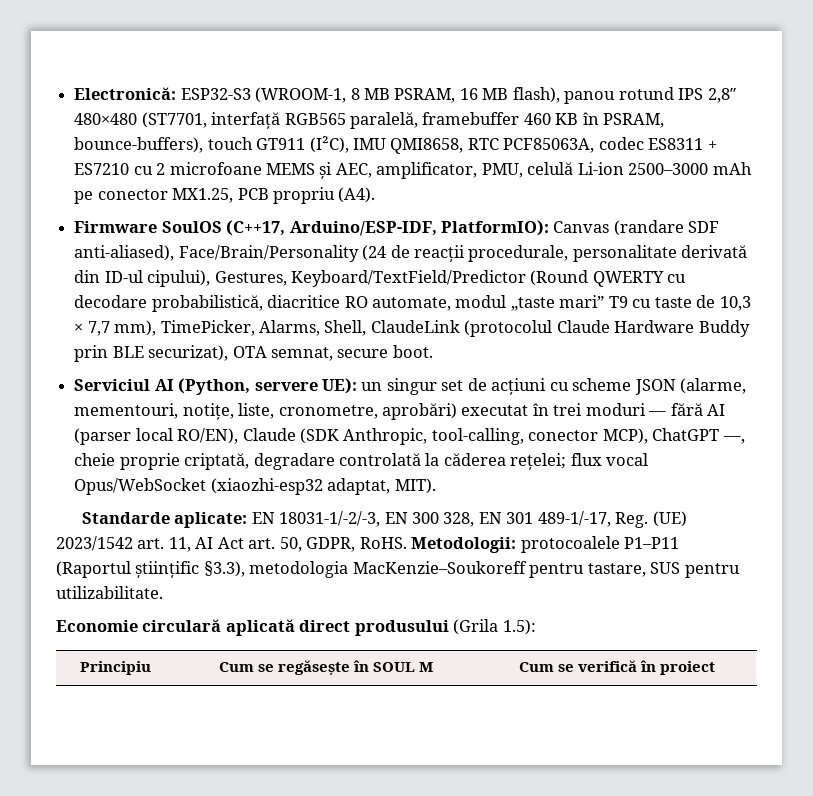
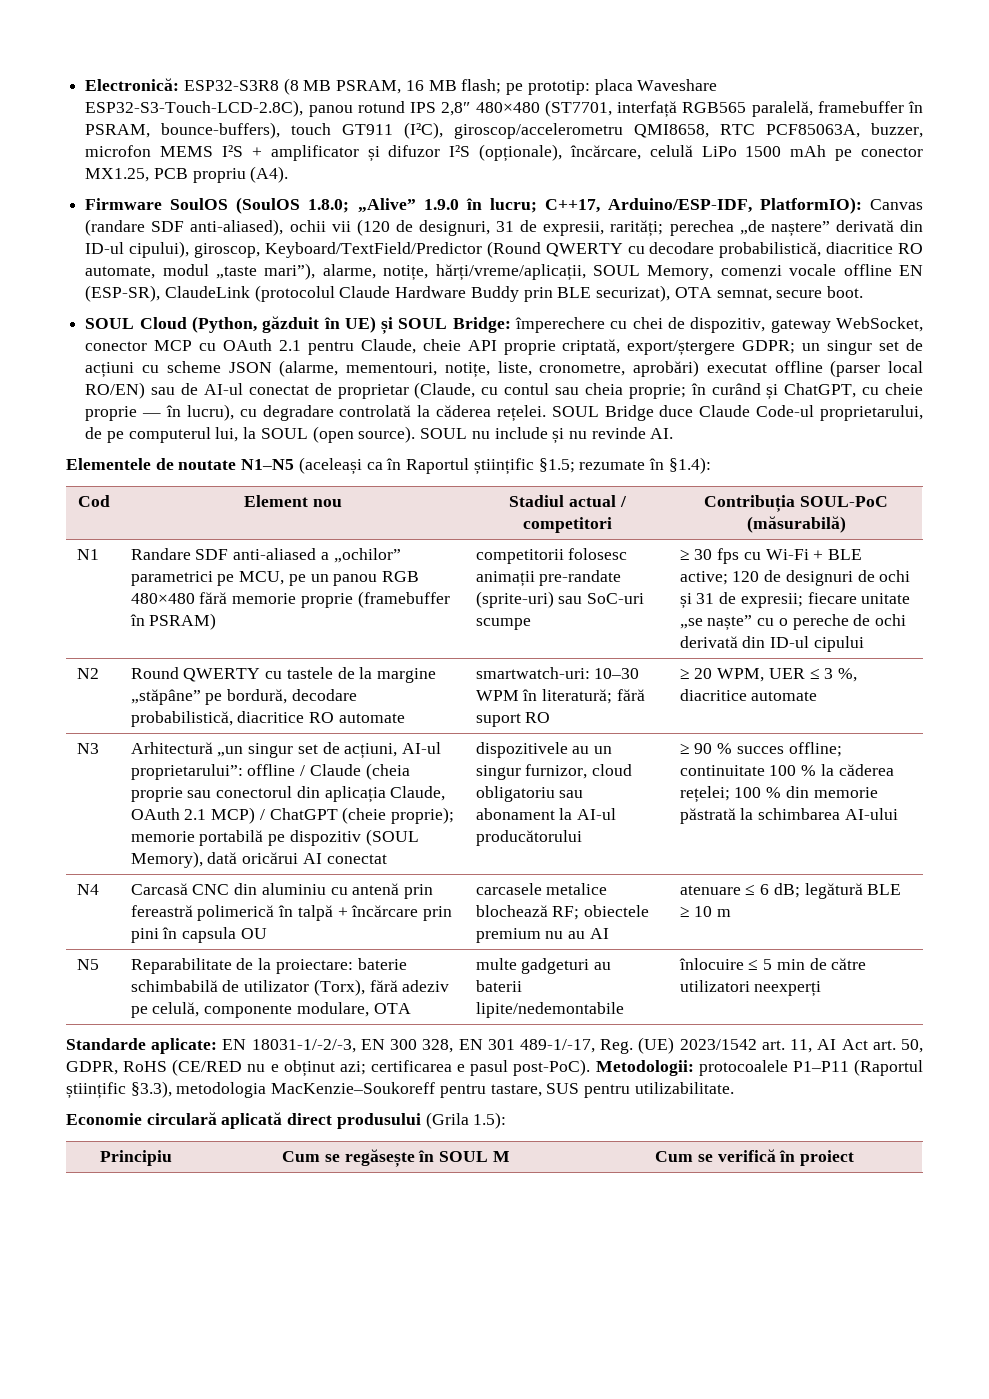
[180,87,360,103] ESP32-S3 (WROOM-1, 8 -> [183,78,299,95] ESP32-S3R8 (8
[512,87,560,103] flash), -> [461,79,718,95] [85,100,304,117] flash; pe prototip: placa Waveshare ESP32-S3-Touch-LCD-2.8C),
[523,113,579,125] 460 KB -> (904, 107) none
[352,138,386,150] IMU -> [454,123,624,139] giroscop/accelerometru
[598,137,717,150] [74,162,709,179] codec ES8311 + ES7210 cu 2 microfoane MEMS și AEC, amplificator, PMU, celulă Li-ion 2500–3000 -> [870,123,923,138] [85,144,782,162] buzzer, microfon MEMS I²S + amplificator și difuzor I²S (opționale), încărcare, celulă LiPo 1500
[226,220,286,236] (C++17, -> [236,197,600,214] (SoulOS 1.8.0; „Alive” 1.9.0 în lucru; C++17,
[178,245,677,262] Face/Brain/Personality (24 de reacții procedurale, personalitate -> [289,219,830,237] ochii vii (120 de designuri, 31 de expresii, rarități; perechea „de naștere”
[214,271,287,286] Gestures, -> [194,243,260,258] giroscop,
[559,295,751,311] [74,320,367,336] mari” T9 cu taste de 10,3 × 7,7 mm), TimePicker, Alarms, Shell, -> [264,263,924,281] [85,285,161,302] mari”), alarme, notițe, hărți/vreme/aplicații, SOUL Memory, comenzi vocale offline EN (ESP-SR),
[74,378,357,395] Serviciul AI (Python, servere UE): -> [85,316,924,334] [85,339,796,356] SOUL Cloud (Python, găzduit în UE) și SOUL Bridge: împerechere cu chei de dispozitiv, gateway WebSocket, conector MCP cu OAuth 2.1 pentru Claude, cheie API proprie criptată, export/ștergere GDPR;
[532,403,726,416] [74,428,745,445] [74,453,649,470] [74,478,436,495] în trei moduri — fără AI (parser local RO/EN), Claude (SDK Anthropic, tool-calling, conector MCP), ChatGPT —, cheie proprie criptată, degradare controlată la căderea rețelei; flux vocal Opus/WebSocket (xiaozhi-esp32 adaptat, MIT). -> [774,360,923,377] [85,382,923,400] [85,404,924,422] [85,426,674,444] [66,457,711,475] [77,495,110,507] [244,495,342,507] [509,495,627,507] [523,517,612,533] [704,495,888,512] [746,516,846,533] [76,549,99,560] [130,548,401,563] [130,571,419,586] [130,591,450,608] [129,613,217,630] [475,548,628,564] [475,570,622,587] [475,591,645,608] [475,618,531,630] [679,548,862,564] [679,570,911,586] [679,592,911,609] [679,614,906,631] [679,636,864,652] [76,668,99,679] [130,667,436,683] [130,689,357,705] [130,711,405,727] [475,667,640,679] [475,689,645,704] [475,712,551,727] [679,668,857,682] [679,689,818,701] [76,743,99,754] [130,742,441,759] [130,763,410,780] [130,786,446,803] [130,807,454,824] [130,829,419,846] [130,851,387,868] [475,742,613,758] [475,764,633,780] [475,786,584,802] [475,808,617,820] [475,830,582,846] [679,742,842,757] [679,764,894,776] [679,786,878,803] [679,808,898,824] [76,884,99,895] [130,883,433,899] [130,905,452,921] [130,927,267,943] [475,883,608,895] [475,905,650,920] [475,928,609,943] [679,883,902,899] [679,906,732,917] [76,959,99,970] [130,958,407,974] [130,979,450,996] [130,1002,411,1018] [475,958,612,974] [475,980,522,992] [475,1002,624,1018] [678,958,867,970] [679,980,822,997] offline (parser local RO/EN) sau de AI-ul conectat de proprietar (Claude, cu contul sau cheia proprie; în curând și ChatGPT, cu cheie proprie — în lucru), cu degradare controlată la căderea rețelei. SOUL Bridge duce Claude Code-ul proprietarului, de pe computerul lui, la SOUL (open source). SOUL nu include și nu revinde AI. // Elementele de noutate N1–N5 (aceleași ca în Raportul științific §1.5; rezumate în §1.4): // Cod | Element nou | Stadiul actual / competitori | Contribuția SOUL-PoC (măsurabilă) // N1 | Randare SDF anti-aliased a „ochilor” parametrici pe MCU, pe un panou RGB 480×480 fără memorie proprie (framebuffer în PSRAM) | competitorii folosesc animații pre-randate (sprite-uri) sau SoC-uri scumpe | ≥ 30 fps cu Wi-Fi + BLE active; 120 de designuri de ochi și 31 de expresii; fiecare unitate „se naște” cu o pereche de ochi derivată din ID-ul cipului // N2 | Round QWERTY cu tastele de la margine „stăpâne” pe bordură, decodare probabilistică, diacritice RO automate | smartwatch-uri: 10–30 WPM în literatură; fără suport RO | ≥ 20 WPM, UER ≤ 3 %, diacritice automate // N3 | Arhitectură „un singur set de acțiuni, AI-ul proprietarului”: offline / Claude (cheia proprie sau conectorul din aplicația Claude, OAuth 2.1 MCP) / ChatGPT (cheie proprie); memorie portabilă pe dispozitiv (SOUL Memory), dată oricărui AI conectat | dispozitivele au un singur furnizor, cloud obligatoriu sau abonament la AI-ul producătorului | ≥ 90 % succes offline; continuitate 100 % la căderea rețelei; 100 % din memorie păstrată la schimbarea AI-ului // N4 | Carcasă CNC din aluminiu cu antenă prin fereastră polimerică în talpă + încărcare prin pini în capsula OU | carcasele metalice blochează RF; obiectele premium nu au AI | atenuare ≤ 6 dB; legătură BLE ≥ 10 m // N5 | Reparabilitate de la proiectare: baterie schimbabilă de utilizator (Torx), fără adeziv pe celulă, componente modulare, OTA | multe gadgeturi au baterii lipite/nedemontabile | înlocuire ≤ 5 min de către utilizatori neexperți
[359,537,407,549] RoHS. -> [123,1059,591,1077] RoHS (CE/RED nu e obținut azi; certificarea e pasul post-PoC).

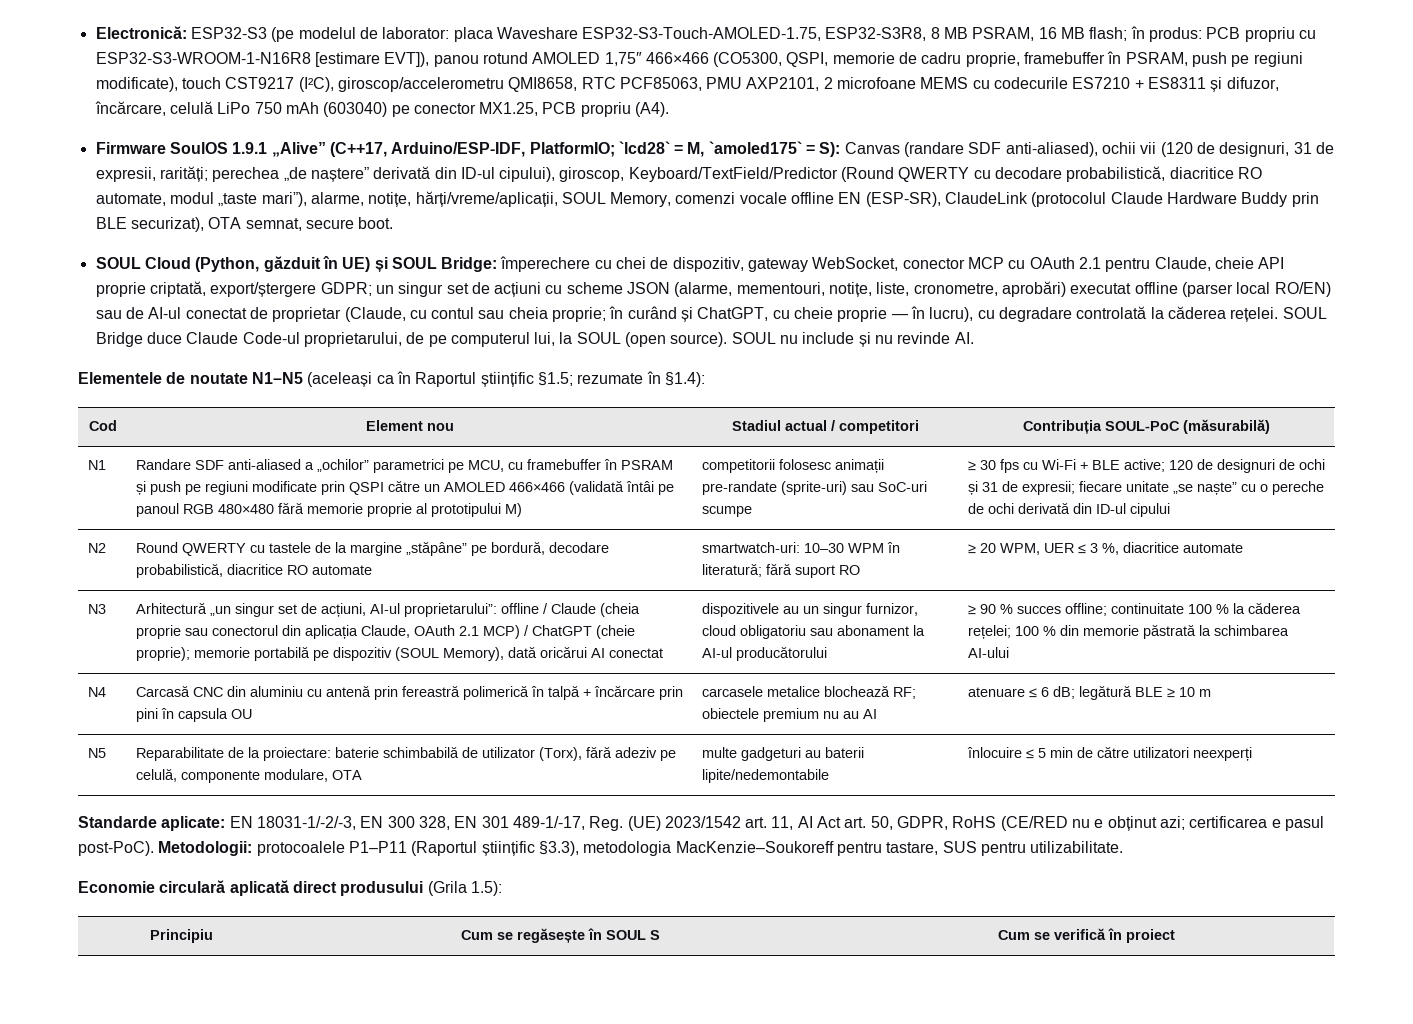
[183,78,299,95] ESP32-S3R8 (8 -> [190,27,940,42] ESP32-S3 (pe modelul de laborator: placa Waveshare ESP32-S3-Touch-AMOLED-1.75, ESP32-S3R8, 8
[506,79,718,95] [85,100,923,118] [85,122,923,139] [85,144,827,162] pe prototip: placa Waveshare ESP32-S3-Touch-LCD-2.8C), panou rotund IPS 2,8″ 480×480 (ST7701, interfață RGB565 paralelă, framebuffer în PSRAM, bounce-buffers), touch GT911 (I²C), giroscop/accelerometru QMI8658, RTC PCF85063A, buzzer, microfon MEMS I²S + amplificator și difuzor I²S (opționale), încărcare, celulă LiPo 1500 mAh -> [1130,26,1316,42] [95,51,1303,67] [95,77,1279,92] [94,101,388,117] în produs: PCB propriu cu ESP32-S3-WROOM-1-N16R8 [estimare EVT]), panou rotund AMOLED 1,75″ 466×466 (CO5300, QSPI, memorie de cadru proprie, framebuffer în PSRAM, push pe regiuni modificate), touch CST9217 (I²C), giroscop/accelerometru QMI8658, RTC PCF85063, PMU AXP2101, 2 microfoane MEMS cu codecurile ES7210 + ES8311 și difuzor, încărcare, celulă LiPo 750 mAh (603040)
[236,197,862,214] (SoulOS 1.8.0; „Alive” 1.9.0 în lucru; C++17, Arduino/ESP-IDF, PlatformIO): -> [232,141,841,157] 1.9.1 „Alive” (C++17, Arduino/ESP-IDF, PlatformIO; `lcd28` = M, `amoled175` = S):
[288,574,378,586] pe un panou -> [507,459,673,470] [135,480,674,495] [135,503,179,517] cu framebuffer în PSRAM și push pe regiuni modificate prin QSPI către un AMOLED 466×466 (validată întâi pe panoul
[357,591,450,608] [129,613,217,630] (framebuffer în PSRAM) -> [415,503,522,517] al prototipului M)
[492,1151,510,1162] M -> [650,930,660,940] S

